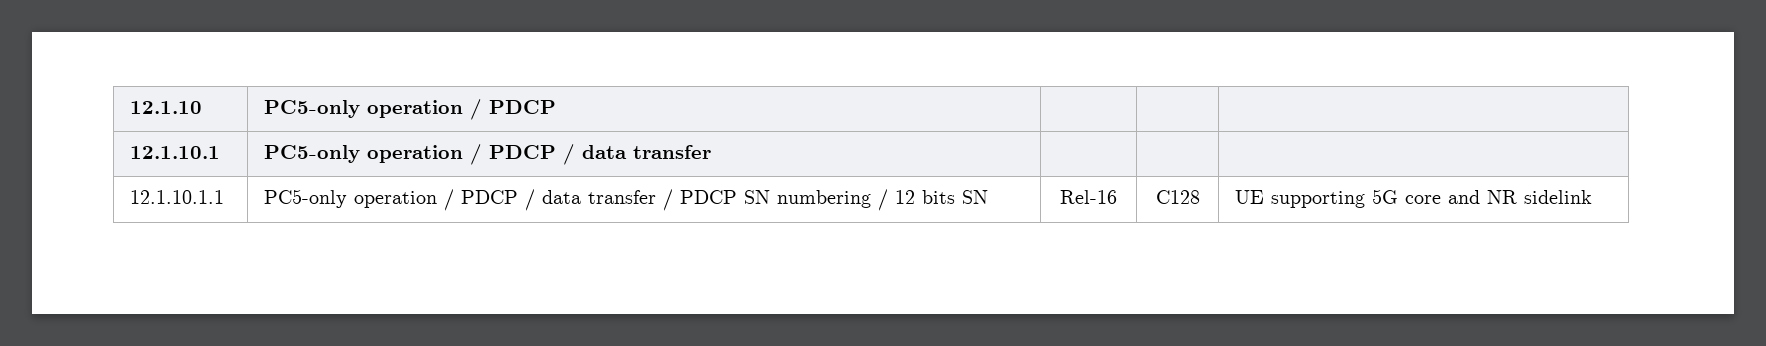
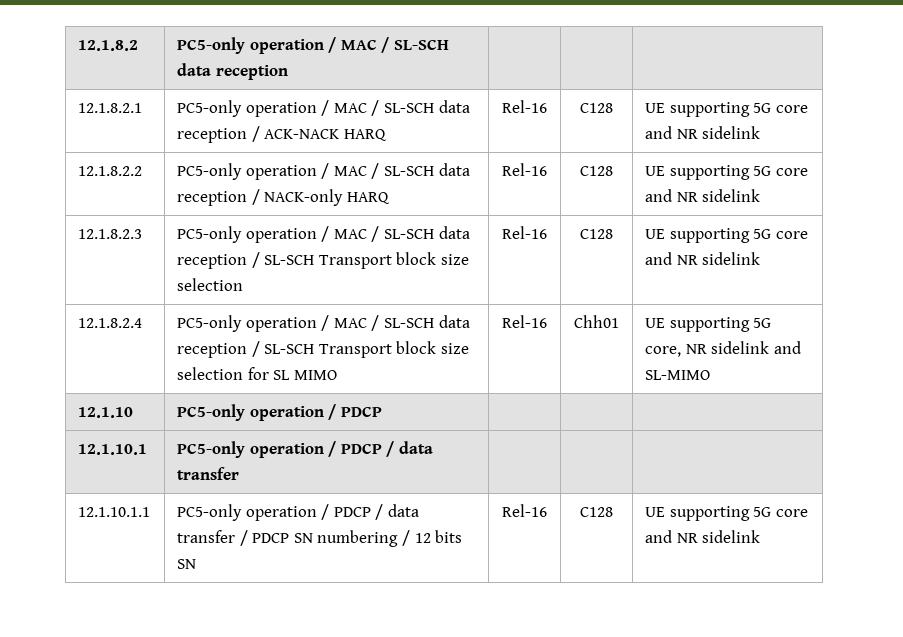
(129, 107) none -> [78,40,139,51] [177,37,449,54] [177,63,288,80] [78,103,143,113] [177,100,470,117] [177,126,387,143] [502,100,547,113] [580,103,613,113] [645,102,808,117] [645,126,761,139] [78,166,143,176] [177,163,470,180] [177,189,390,206] [502,163,547,176] [580,166,613,176] [645,165,808,180] [645,189,761,202] [78,229,143,239] [177,226,470,243] [177,252,469,269] [177,278,244,291] [502,226,547,239] [580,229,613,239] [645,228,808,243] [645,252,761,265] [78,318,143,328] [177,315,470,332] [177,341,469,358] [177,367,337,380] [502,315,547,328] [574,315,619,328] [645,317,772,332] [645,341,801,357] [645,370,711,380] 12.1.8.2 | PC5-only operation / MAC / SL-SCH data reception | | | // 12.1.8.2.1 | PC5-only operation / MAC / SL-SCH data reception / ACK-NACK HARQ | Rel-16 | C128 | UE supporting 5G core and NR sidelink // 12.1.8.2.2 | PC5-only operation / MAC / SL-SCH data reception / NACK-only HARQ | Rel-16 | C128 | UE supporting 5G core and NR sidelink // 12.1.8.2.3 | PC5-only operation / MAC / SL-SCH data reception / SL-SCH Transport block size selection | Rel-16 | C128 | UE supporting 5G core and NR sidelink // 12.1.8.2.4 | PC5-only operation / MAC / SL-SCH data reception / SL-SCH Transport block size selection for SL MIMO | Rel-16 | Chh01 | UE supporting 5G core, NR sidelink and SL-MIMO //

